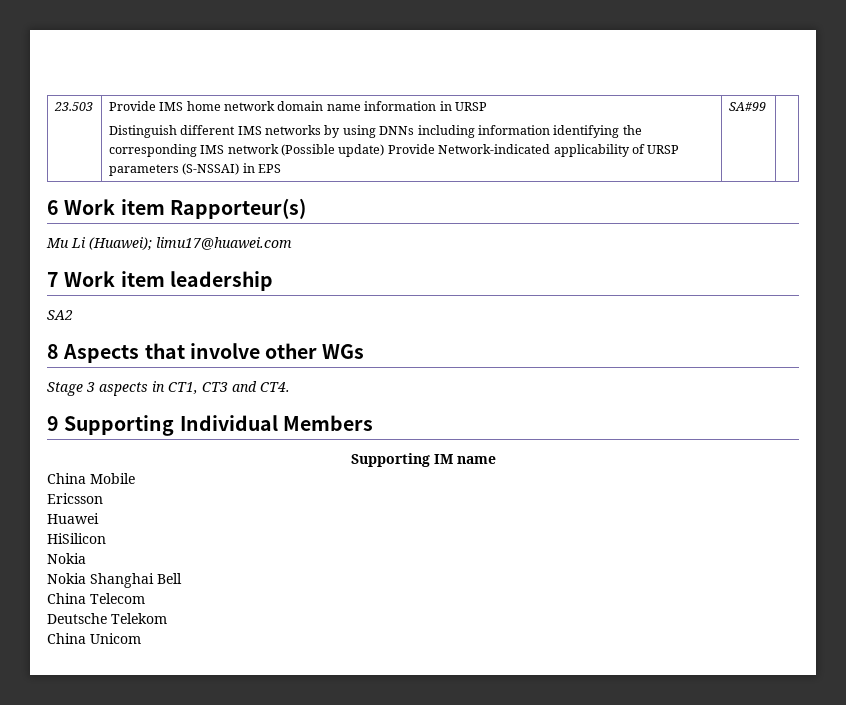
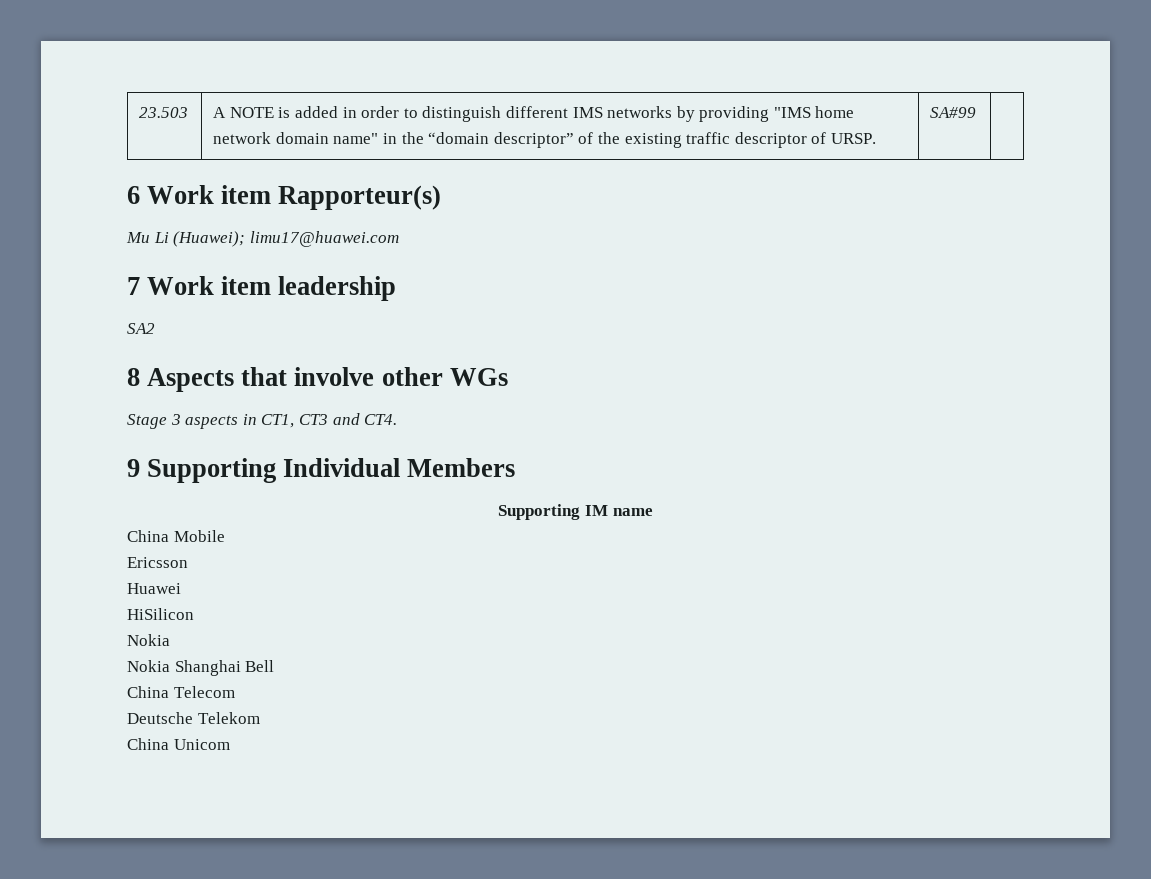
[108,101,487,111] [108,125,642,138] [108,144,680,157] [108,163,282,176] Provide IMS home network domain name information in URSP // Distinguish different IMS networks by using DNNs including information identifying the corresponding IMS network (Possible update) Provide Network-indicated applicability of URSP parameters (S-NSSAI) in EPS -> [213,106,855,122] [213,132,876,148] A NOTE is added in order to distinguish different IMS networks by providing "IMS home network domain name" in the “domain descriptor” of the existing traffic descriptor of URSP.

